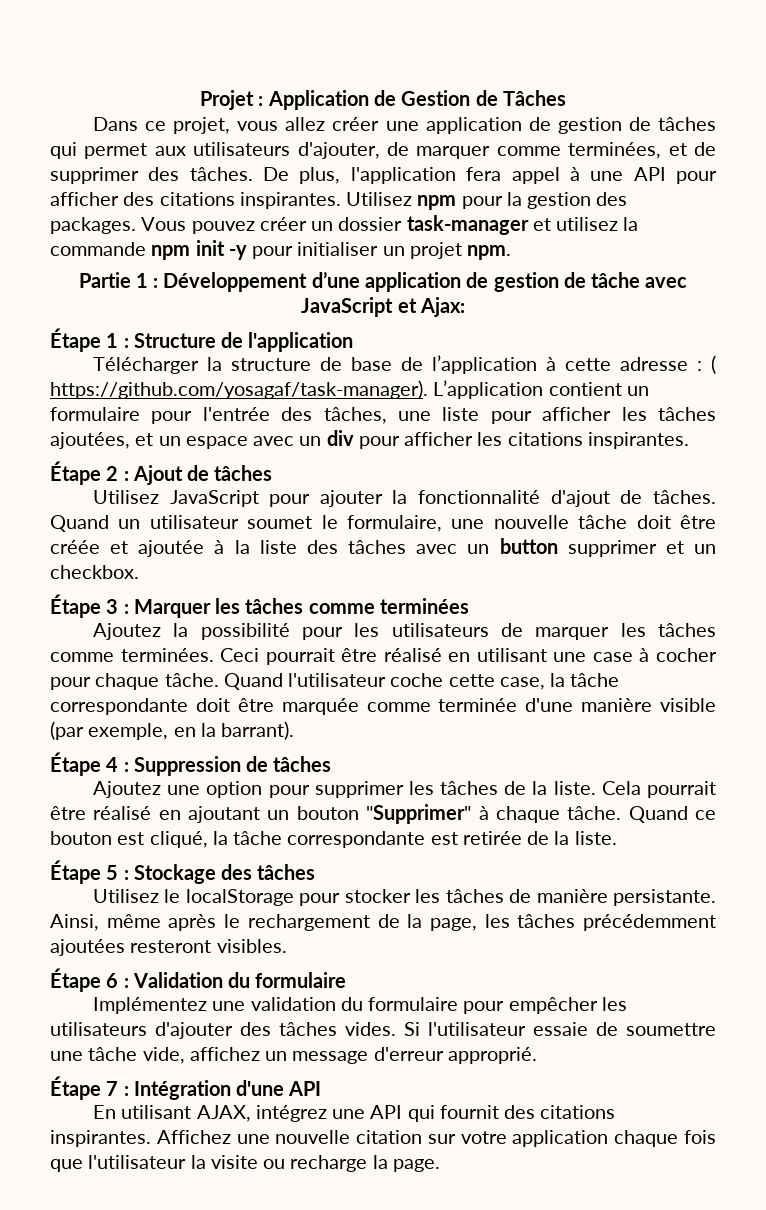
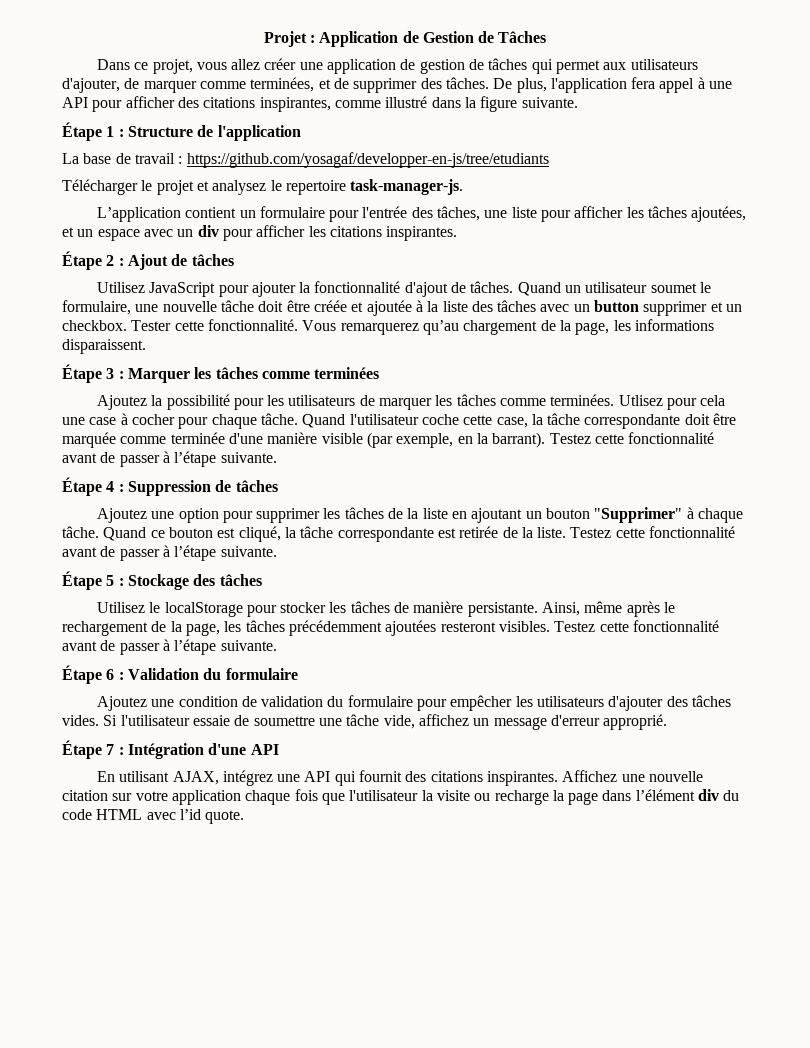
[239,192,628,210] [50,215,639,235] [50,240,512,260] [78,271,688,292] [301,297,465,317] inspirantes. Utilisez npm pour la gestion des packages. Vous pouvez créer un dossier task-manager et utilisez la commande npm init -y pour initialiser un projet npm. // Partie 1 : Développement d’une application de gestion de tâche avec JavaScript et Ajax: -> [259,96,578,112] inspirantes, comme illustré dans la figure suivante.
[92,355,716,374] [50,380,428,399] Télécharger la structure de base de l’application à cette adresse : ( https://github.com/yosagaf/task-manager). -> [62,152,549,168] [62,179,464,195] La base de travail : https://github.com/yosagaf/developper-en-js/tree/etudiants // Télécharger le projet et analysez le repertoire task-manager-js. //
(139, 572) none -> [131,319,714,335] [62,339,146,354] Tester cette fonctionnalité. Vous remarquerez qu’au chargement de la page, les informations disparaissent.
[220,648,547,665] Ceci pourrait être réalisé en utilisant -> [618,395,726,410] Utlisez pour cela
(295, 730) none -> [549,432,715,444] [62,451,277,467] Testez cette fonctionnalité avant de passer à l’étape suivante.
[553,781,716,798] [50,806,152,820] liste. Cela pourrait être réalisé -> [422,508,448,519] liste
(617, 838) none -> [570,526,736,538] [62,545,277,561] Testez cette fonctionnalité avant de passer à l’étape suivante.
(287, 946) none -> [554,620,719,632] [62,639,277,655] Testez cette fonctionnalité avant de passer à l’étape suivante.
[92,997,246,1014] Implémentez une -> [96,696,257,711] Ajoutez une condition de
[392,1159,440,1172] page. -> [568,789,740,805] [62,809,245,824] page dans l’élément div du code HTML avec l’id quote.

